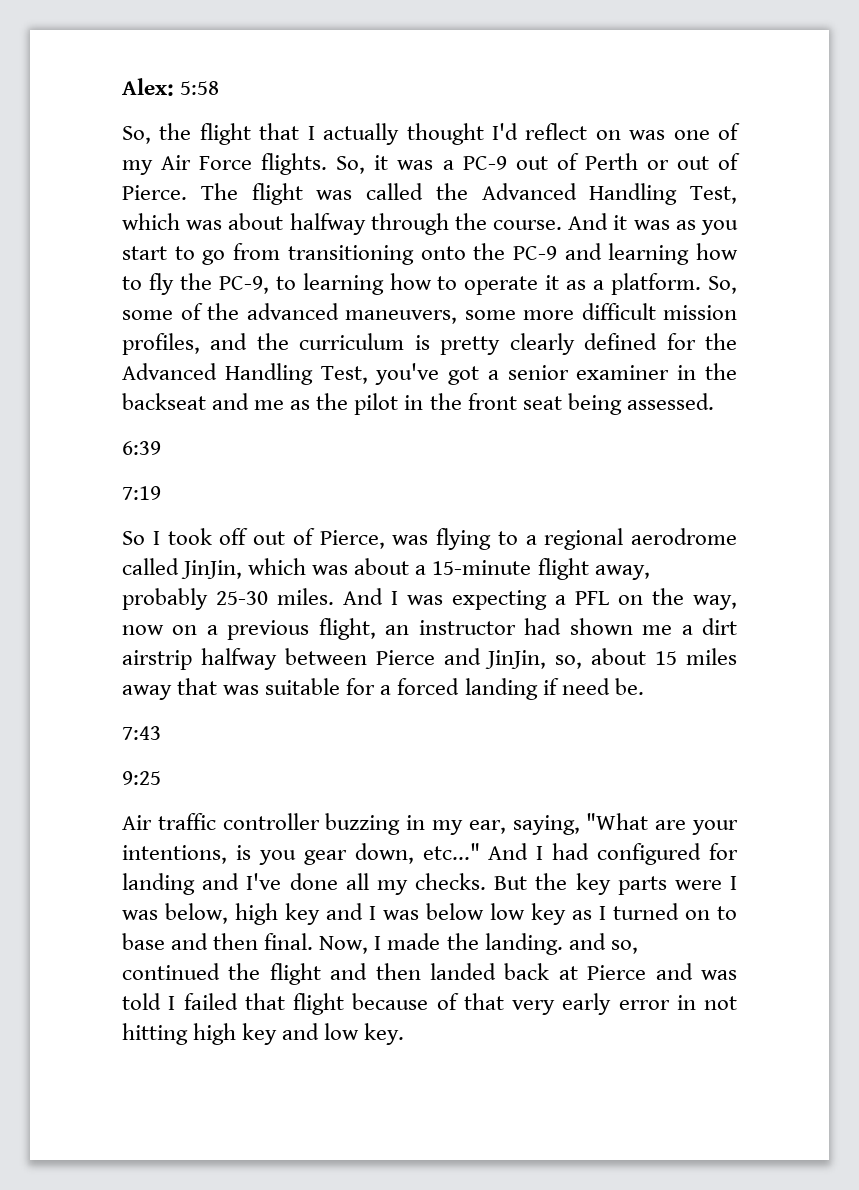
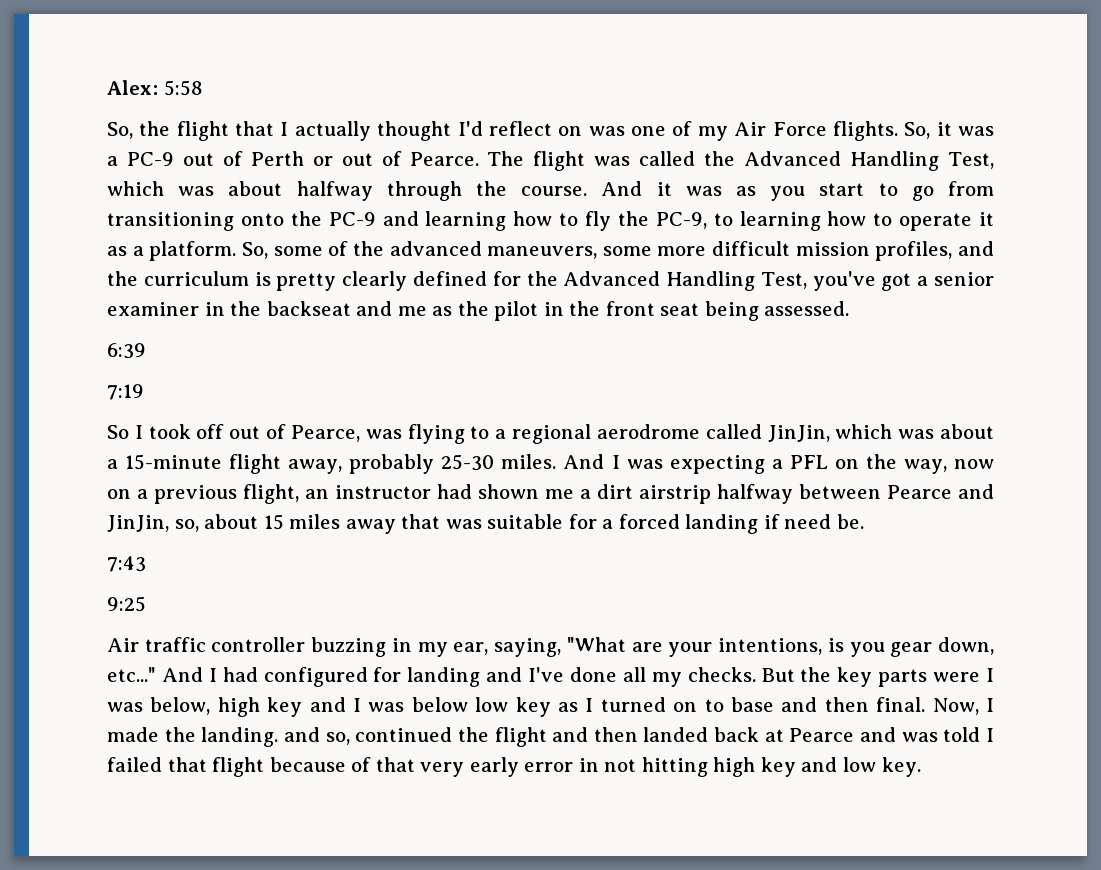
[122,185,187,200] Pierce. -> [409,152,479,166] Pearce.
[319,530,385,549] Pierce, -> [290,425,360,442] Pearce,
[375,650,435,665] Pierce -> [887,485,952,499] Pearce
[587,965,647,980] Pierce -> [789,728,855,742] Pearce

